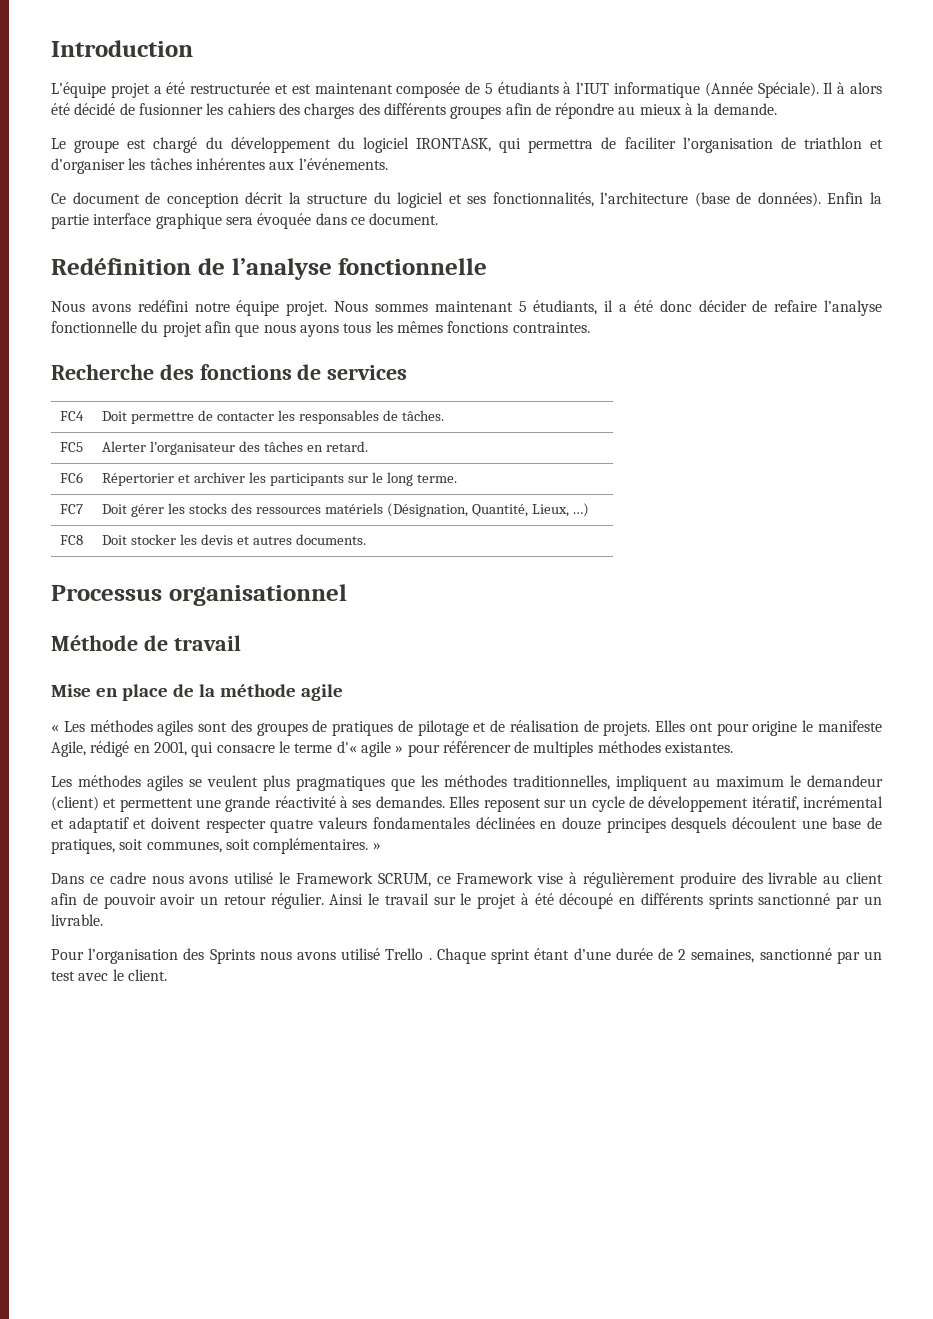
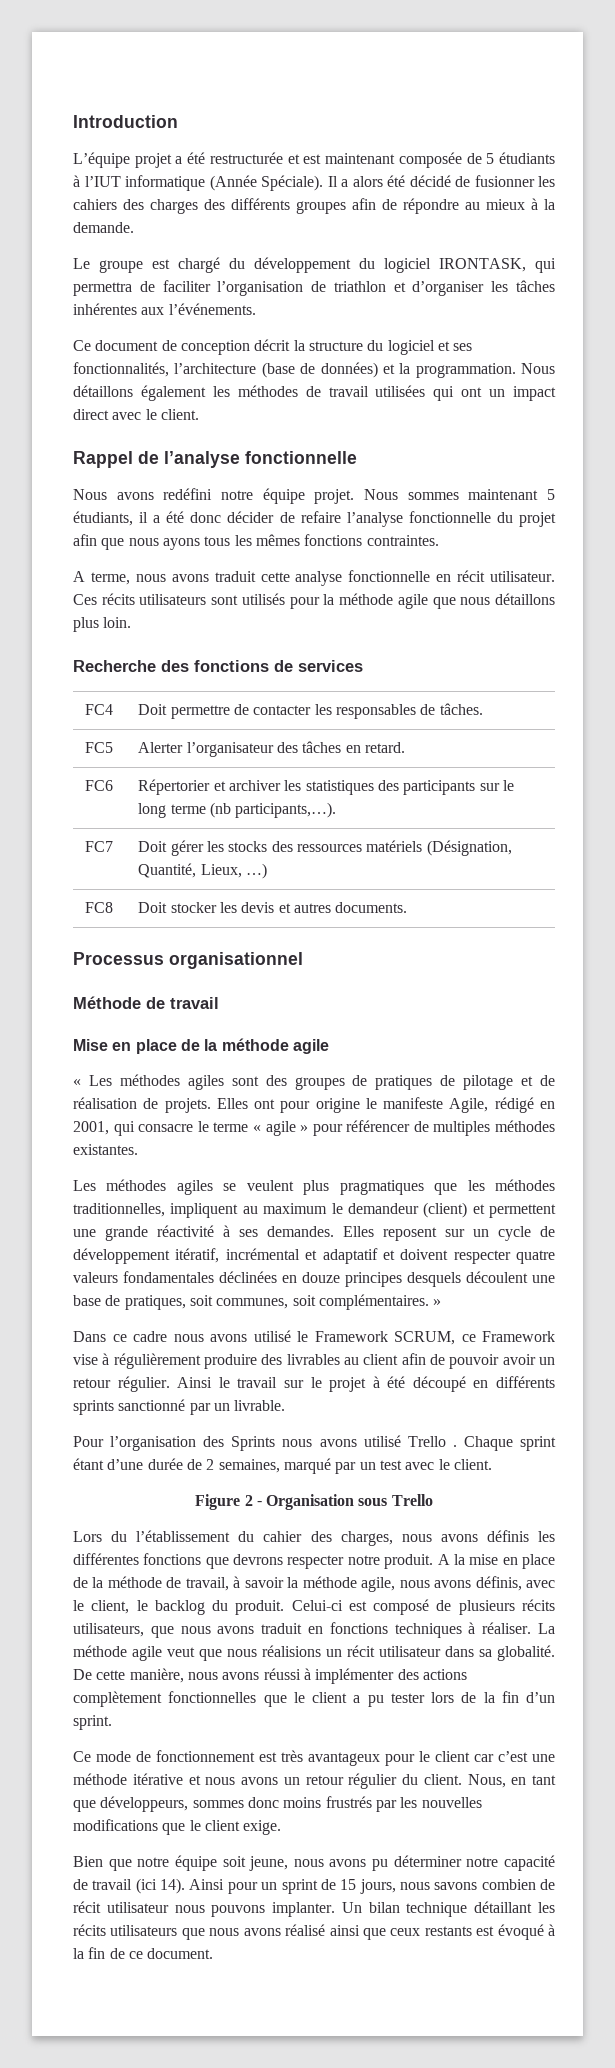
[837,82,846,94] à -> [341,179,348,187] a
[757,192,882,207] [51,213,439,229] [51,258,191,275] données). Enfin la partie interface graphique sera évoquée dans ce document. // Redéfinition -> [320,362,555,378] [73,385,556,401] [73,409,199,420] [73,451,133,468] données) et la programmation. Nous détaillons également les méthodes de travail utilisées qui ont un impact direct avec le client. // Rappel
(590, 327) none -> [73,570,555,586] [73,593,556,609] [73,617,132,632] // A terme, nous avons traduit cette analyse fonctionnelle en récit utilisateur. Ces récits utilisateurs sont utilisés pour la méthode agile que nous détaillons plus loin.
(267, 477) none -> [305,780,399,795] statistiques des
[416,474,457,483] terme. -> [170,802,337,818] terme (nb participants,…).
[336,741,357,753] d'« -> [252,1125,261,1132] «
[768,872,818,884] livrable -> [286,1354,340,1365] livrables
[759,948,832,960] sanctionné -> [283,1458,331,1474] marqué
(167, 975) none -> [195,1494,433,1510] [73,1530,556,1546] [73,1553,556,1569] [73,1576,555,1592] [73,1599,555,1615] [73,1622,555,1638] [73,1645,555,1661] [73,1668,467,1684] [73,1691,555,1707] [73,1715,112,1730] [73,1750,555,1766] [73,1773,556,1789] [73,1796,482,1812] [73,1819,282,1835] [73,1855,555,1871] [73,1878,555,1894] [73,1901,555,1917] [73,1924,556,1940] [73,1947,214,1959] // Figure 2 - Organisation sous Trello // Lors du l’établissement du cahier des charges, nous avons définis les différentes fonctions que devrons respecter notre produit. A la mise en place de la méthode de travail, à savoir la méthode agile, nous avons définis, avec le client, le backlog du produit. Celui-ci est composé de plusieurs récits utilisateurs, que nous avons traduit en fonctions techniques à réaliser. La méthode agile veut que nous réalisions un récit utilisateur dans sa globalité. De cette manière, nous avons réussi à implémenter des actions complètement fonctionnelles que le client a pu tester lors de la fin d’un sprint. // Ce mode de fonctionnement est très avantageux pour le client car c’est une méthode itérative et nous avons un retour régulier du client. Nous, en tant que développeurs, sommes donc moins frustrés par les nouvelles modifications que le client exige. // Bien que notre équipe soit jeune, nous avons pu déterminer notre capacité de travail (ici 14). Ainsi pour un sprint de 15 jours, nous savons combien de récit utilisateur nous pouvons implanter. Un bilan technique détaillant les récits utilisateurs que nous avons réalisé ainsi que ceux restants est évoqué à la fin de ce document.

